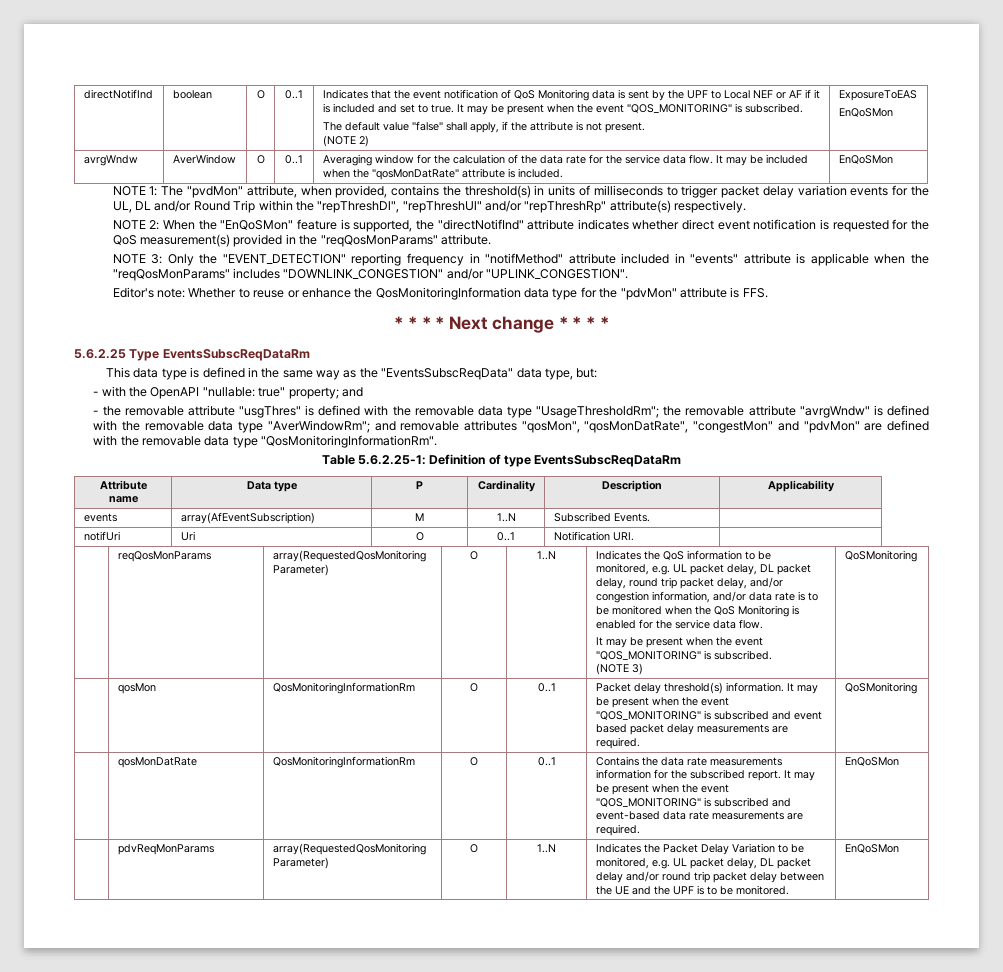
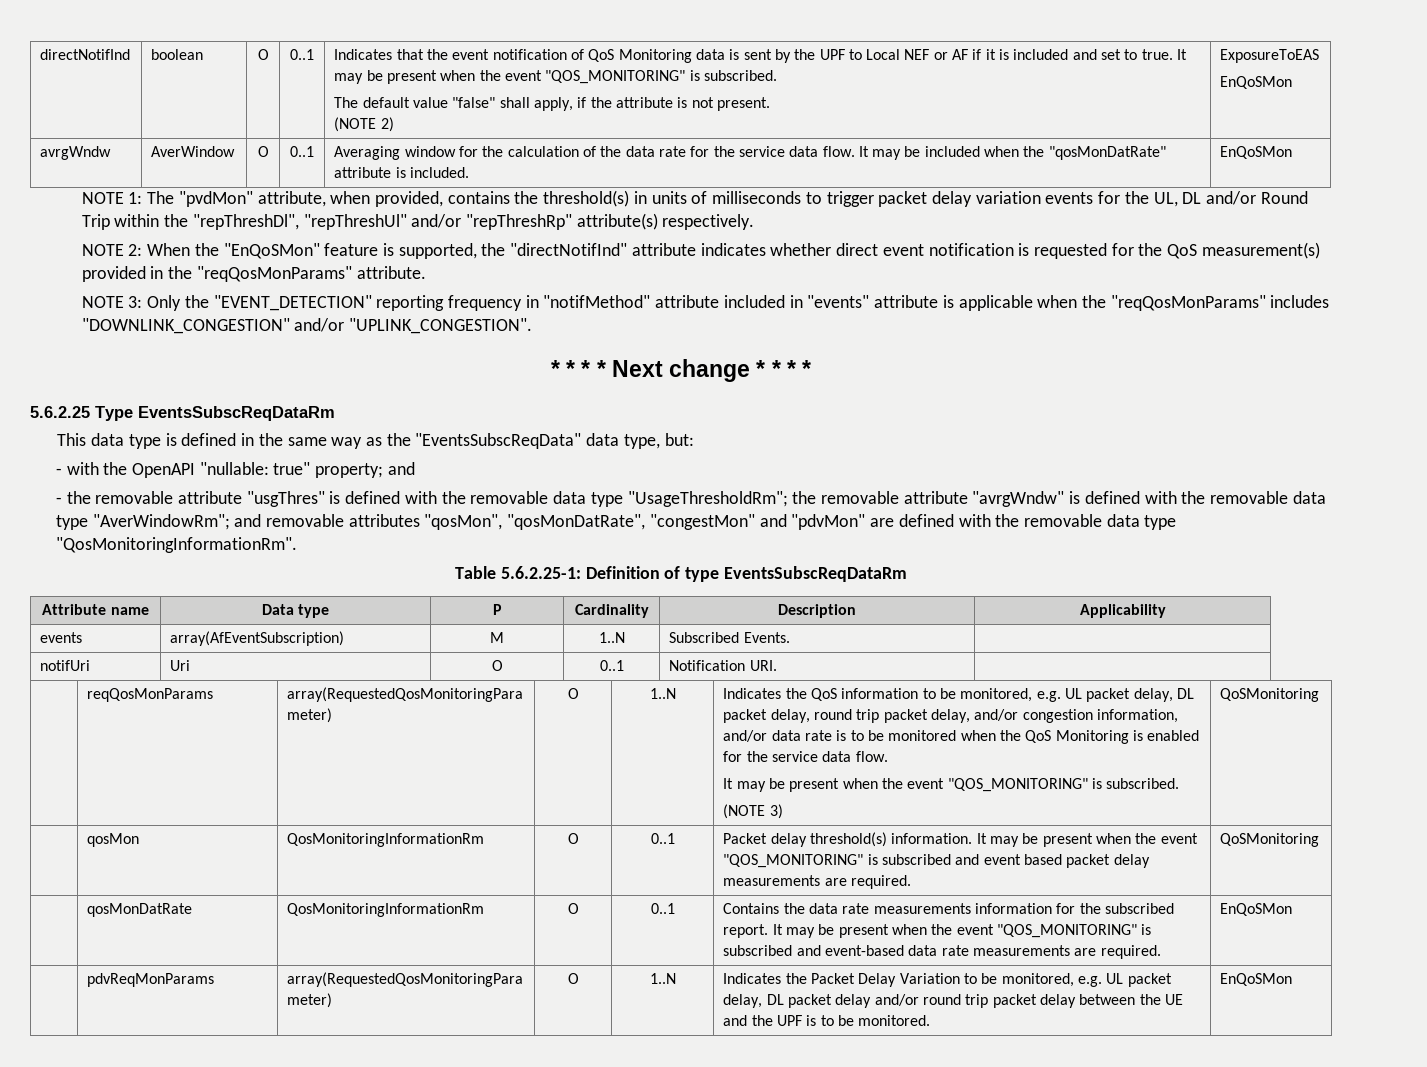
[112,287,768,300] // Editor's note: Whether to reuse or enhance the QosMonitoringInformation data type for the "pdvMon" attribute is FFS. -> (533, 326) none

